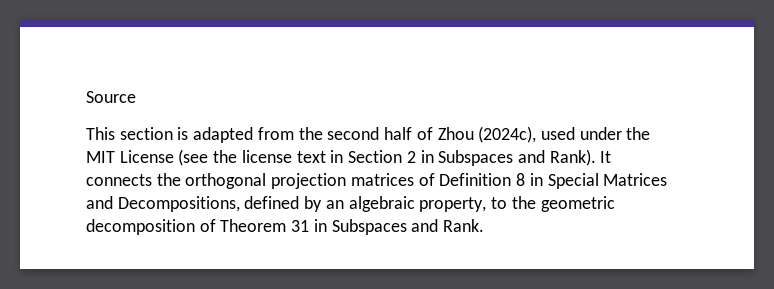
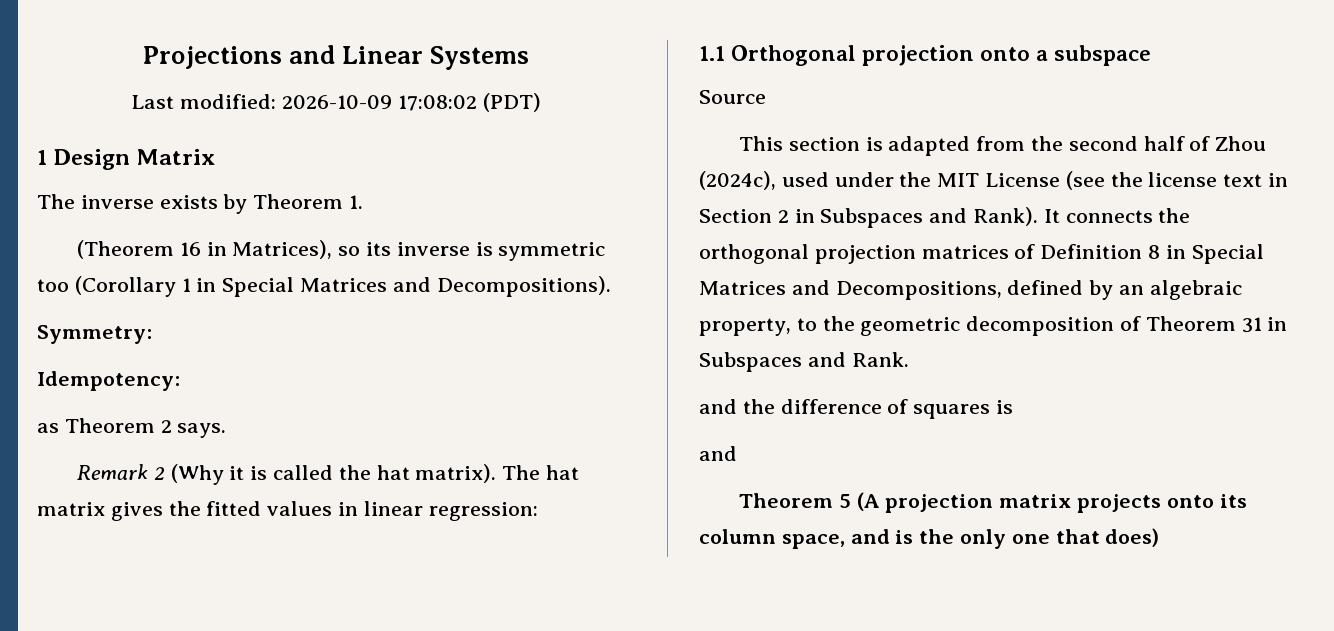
(86, 97) none -> [142,45,530,70] [131,93,541,112] [37,149,215,170] [37,194,364,214] [77,240,606,261] [37,276,611,297] [37,325,152,344] [37,371,180,391] [37,418,227,438] [77,464,580,485] [37,501,538,521] [699,45,1152,66] Projections and Linear Systems // Last modified: 2026-10-09 17:08:02 (PDT) // 1 Design Matrix // The inverse exists by Theorem 1. // (Theorem 16 in Matrices), so its inverse is symmetric too (Corollary 1 in Special Matrices and Decompositions). // Symmetry: // Idempotency: // as Theorem 2 says. // Remark 2 (Why it is called the hat matrix). The hat matrix gives the fitted values in linear regression: // 1.1 Orthogonal projection onto a subspace //
(485, 225) none -> [699,399,1014,419] [699,446,737,461] [739,492,1247,513] [699,528,1160,549] // and the difference of squares is // and // Theorem 5 (A projection matrix projects onto its column space, and is the only one that does)

